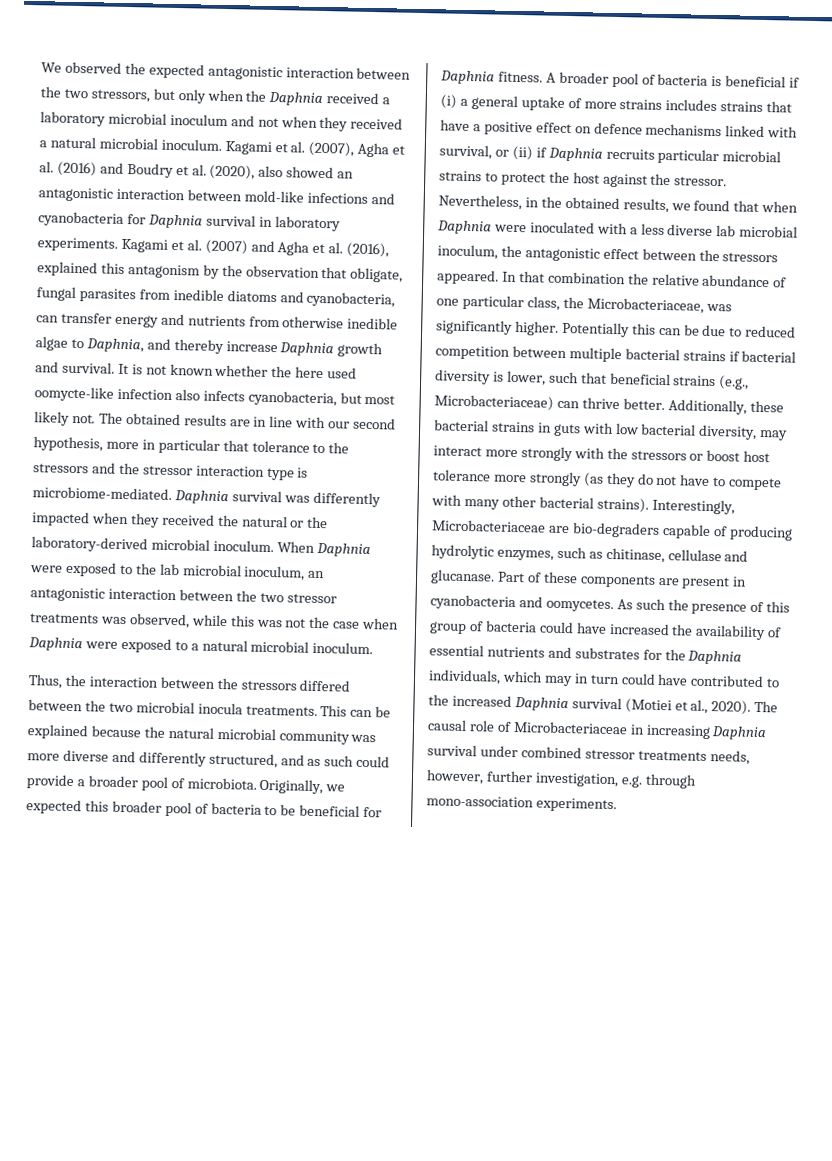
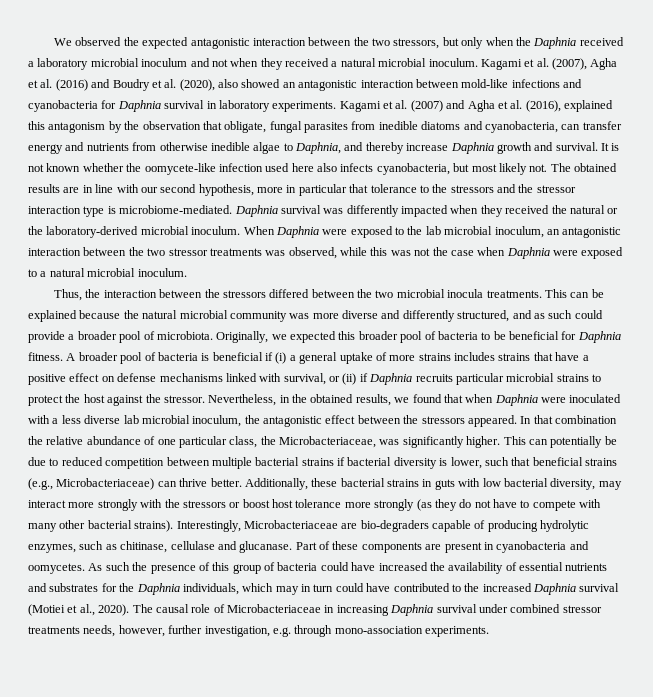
[295,366,358,379] [34,386,173,402] here used oomycte-like infection -> [144,163,314,175] oomycete-like infection used here
[593,122,643,135] defence -> [117,373,157,382] defense
[561,321,682,338] Potentially this can -> [503,436,603,448] This can potentially

